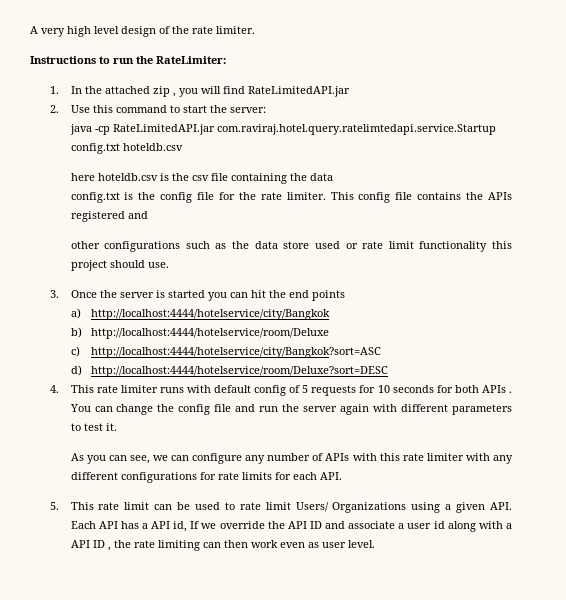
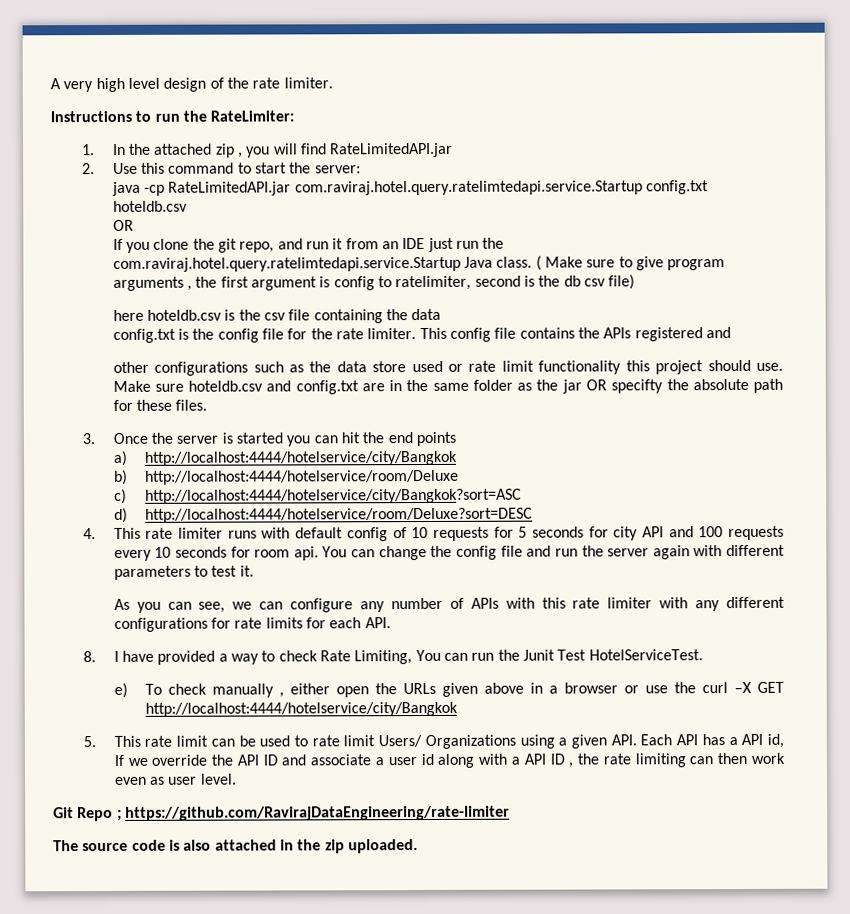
(183, 147) none -> [112,219,134,231] [112,237,505,253] [112,255,726,272] [112,274,636,291] // OR // If you clone the git repo, and run it from an IDE just run the com.raviraj.hotel.query.ratelimtedapi.service.Startup Java class. ( Make sure to give program arguments , the first argument is config to ratelimiter, second is the db csv file)
(169, 265) none -> [112,378,783,395] [112,399,208,411] Make sure hoteldb.csv and config.txt are in the same folder as the jar OR specifty the absolute path for these files.
[302,385,309,393] 5 -> [411,526,429,539] 10
[377,385,513,393] 10 seconds for both APIs . -> [518,525,784,541] [113,546,319,561] 5 seconds for city API and 100 requests every 10 seconds for room api.
(342, 476) none -> [82,649,703,665] [113,681,785,698] [144,701,458,717] // 8. I have provided a way to check Rate Limiting, You can run the Junit Test HotelServiceTest. // e) To check manually , either open the URLs given above in a browser or use the curl –X GET http://localhost:4444/hotelservice/city/Bangkok
(375, 544) none -> [53,805,510,822] [53,839,418,854] // Git Repo ; https://github.com/RavirajDataEngineering/rate-limiter // The source code is also attached in the zip uploaded.

